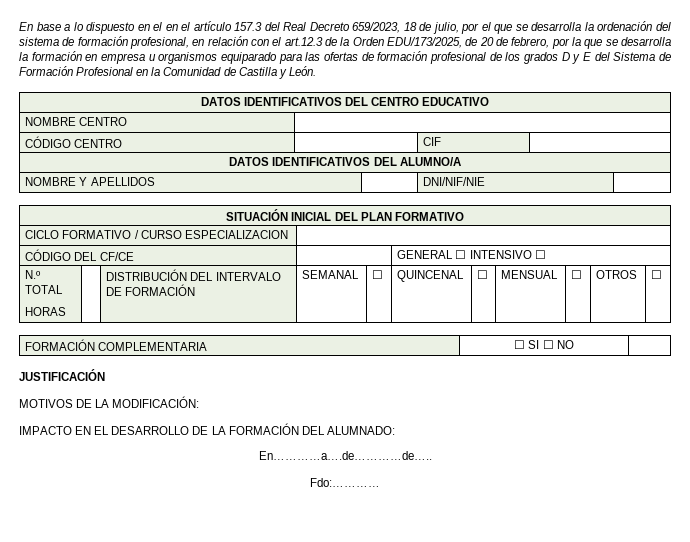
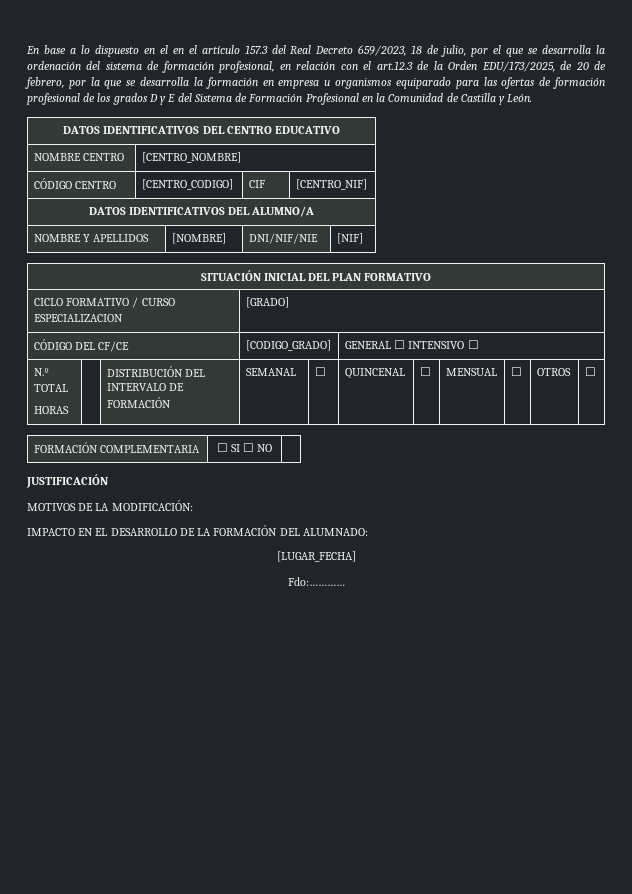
(128, 121) none -> [141,152,241,163] [CENTRO_NOMBRE]
(123, 143) none -> [141,179,233,190] [CENTRO_CODIGO]
(442, 141) none -> [295,179,367,190] [CENTRO_NIF]
(155, 181) none -> [171,233,226,244] [NOMBRE]
(486, 181) none -> [336,233,363,244] [NIF]
(288, 234) none -> [245,297,289,308] [GRADO]
(134, 256) none -> [245,340,331,351] [CODIGO_GRADO]
[258,451,432,460] En…………a….de…………de….. -> [276,551,356,562] [LUGAR_FECHA]

